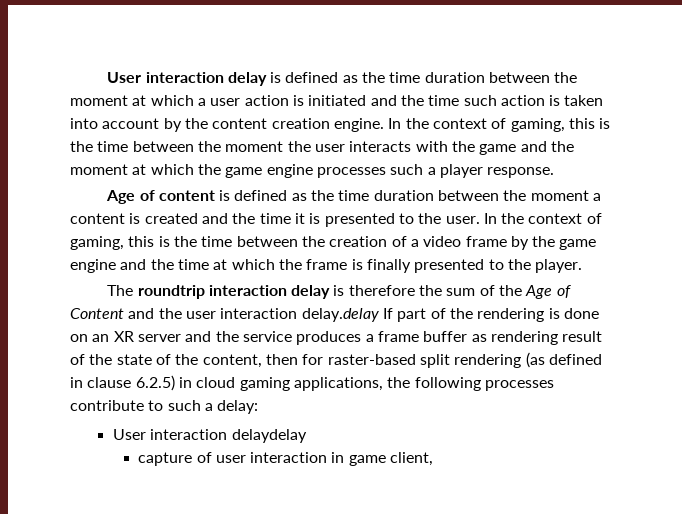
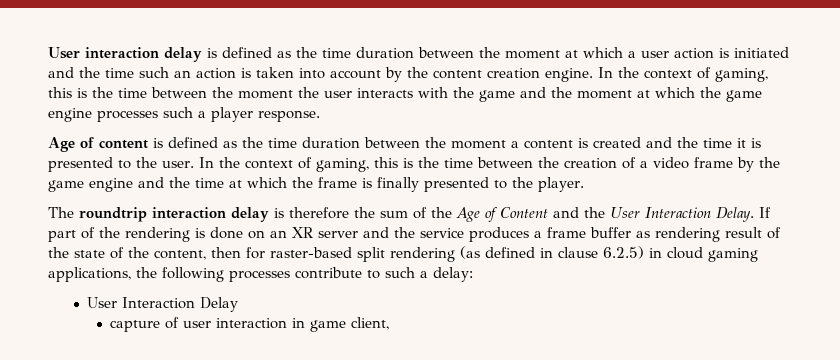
(497, 100) none -> [174,70,191,78] an
[185,308,379,322] user interaction delay.delay -> [610,207,754,222] User Interaction Delay.
[150,429,307,443] interaction delaydelay -> [122,297,239,312] Interaction Delay

